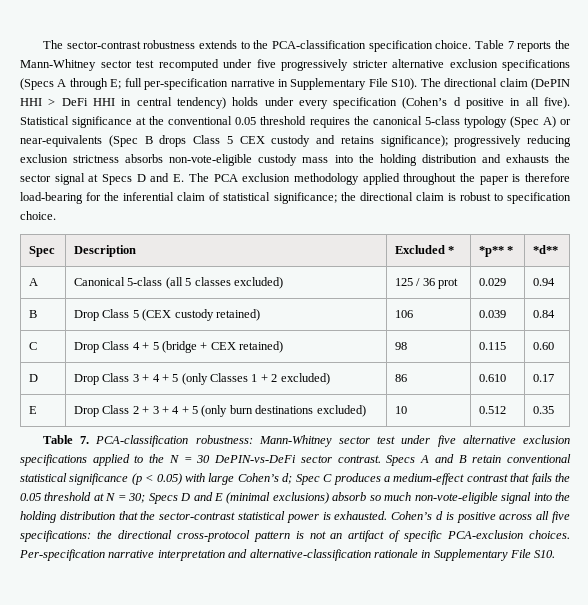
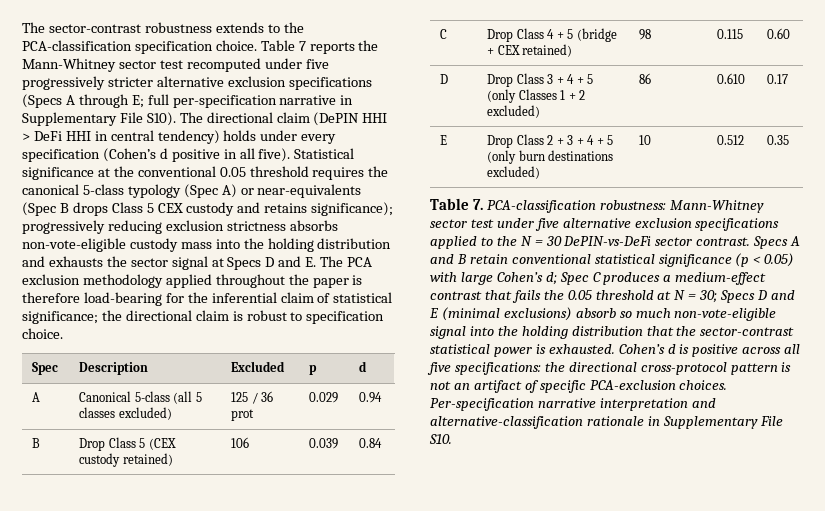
[448,246,455,254] [479,246,514,257] [533,245,559,254] * | *p** * | *d** -> [309,365,318,375] [359,361,368,372] | p | d

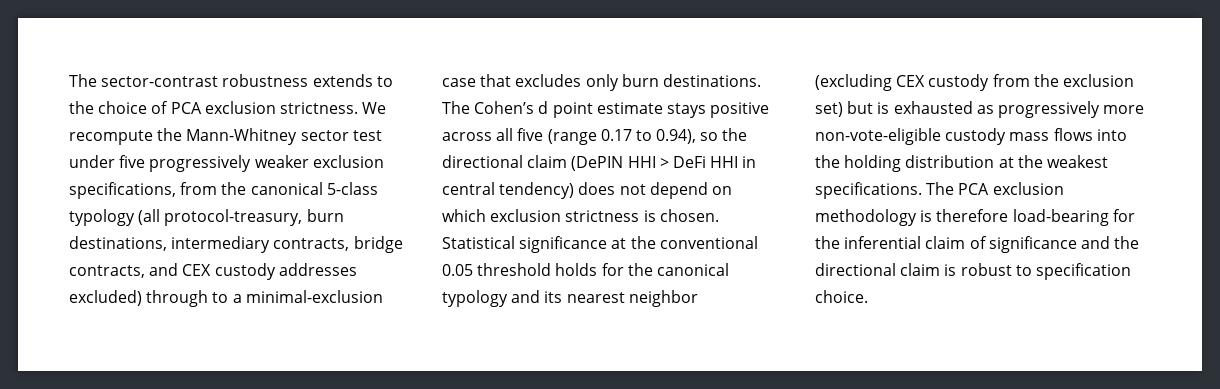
[22,40,355,54] PCA-classification specification choice. Table 7 reports -> [98,101,387,114] [69,130,153,145] choice of PCA exclusion strictness. We recompute
[186,58,261,72] recomputed -> (382, 135) none
[107,76,372,90] [22,94,354,108] [22,112,203,126] stricter alternative exclusion specifications (Specs A through E; full per-specification narrative in Supplementary File S10). The -> [254,155,384,168] [69,182,378,199] [69,209,344,226] [69,236,403,253] [69,263,357,280] [69,290,383,307] [442,74,761,91] [442,101,770,118] [442,128,748,145] weaker exclusion specifications, from the canonical 5-class typology (all protocol-treasury, burn destinations, intermediary contracts, bridge contracts, and CEX custody addresses excluded) through to a minimal-exclusion case that excludes only burn destinations. The Cohen’s d point estimate stays positive across all five (range 0.17 to 0.94), so the
[223,130,337,144] [22,148,291,162] holds under every specification (Cohen’s d positive in all five). -> [578,182,732,199] [442,209,719,222] does not depend on which exclusion strictness is chosen.
[312,166,389,180] [22,184,362,198] [22,202,394,216] [22,220,338,234] requires the canonical 5-class typology (Spec A) or near-equivalents (Spec B drops Class 5 CEX custody and retains significance); progressively reducing exclusion strictness absorbs -> [555,263,729,276] [442,290,698,307] [815,74,1134,91] [815,101,1145,118] holds for the canonical typology and its nearest neighbor (excluding CEX custody from the exclusion set) but is exhausted as progressively more
[215,238,392,252] [22,256,373,270] [22,274,349,288] into the holding distribution and exhausts the sector signal at Specs D and E. The PCA exclusion methodology applied throughout the paper -> [1053,128,1127,141] [815,155,1108,172] [815,182,1064,199] [815,209,917,226] flows into the holding distribution at the weakest specifications. The PCA exclusion methodology
[333,292,393,303] [22,311,98,324] statistical significance; -> [988,236,1110,253] significance and
[32,362,59,375] [79,362,149,375] [231,361,286,372] [309,365,318,375] [359,361,368,372] [32,392,41,402] [79,391,202,404] [79,407,172,420] [231,391,274,404] [231,409,255,421] [309,392,339,403] [359,392,383,403] [32,438,41,448] [79,437,176,451] [79,453,173,467] [231,437,250,448] [309,438,339,449] [359,438,383,448] [440,29,448,39] [487,28,617,42] [487,44,573,57] [639,29,652,40] [717,29,744,39] [767,28,791,39] [440,74,449,84] [487,73,594,87] [487,89,586,103] [487,105,541,118] [639,73,652,84] [717,73,746,84] [767,74,789,84] [440,135,448,145] [487,134,614,148] [487,150,614,164] [487,166,541,179] [639,135,652,145] [717,135,745,145] [767,135,790,145] [430,198,764,213] [430,218,780,231] [430,236,801,249] [430,253,795,267] [430,272,767,285] [430,290,795,303] [429,307,777,321] [430,326,795,339] [430,344,801,357] [427,362,792,375] [430,380,728,393] [430,398,716,411] [430,416,783,429] [429,434,452,444] // Spec | Description | Excluded | p | d // A | Canonical 5-class (all 5 classes excluded) | 125 / 36 prot | 0.029 | 0.94 // B | Drop Class 5 (CEX custody retained) | 106 | 0.039 | 0.84 // C | Drop Class 4 + 5 (bridge + CEX retained) | 98 | 0.115 | 0.60 // D | Drop Class 3 + 4 + 5 (only Classes 1 + 2 excluded) | 86 | 0.610 | 0.17 // E | Drop Class 2 + 3 + 4 + 5 (only burn destinations excluded) | 10 | 0.512 | 0.35 // Table 7. PCA-classification robustness: Mann-Whitney sector test under five alternative exclusion specifications applied to the N = 30 DePIN-vs-DeFi sector contrast. Specs A and B retain conventional statistical significance (p < 0.05) with large Cohen’s d; Spec C produces a medium-effect contrast that fails the 0.05 threshold at N = 30; Specs D and E (minimal exclusions) absorb so much non-vote-eligible signal into the holding distribution that the sector-contrast statistical power is exhausted. Cohen’s d is positive across all five specifications: the directional cross-protocol pattern is not an artifact of specific PCA-exclusion choices. Per-specification narrative interpretation and alternative-classification rationale in Supplementary File S10. -> (868, 296) none

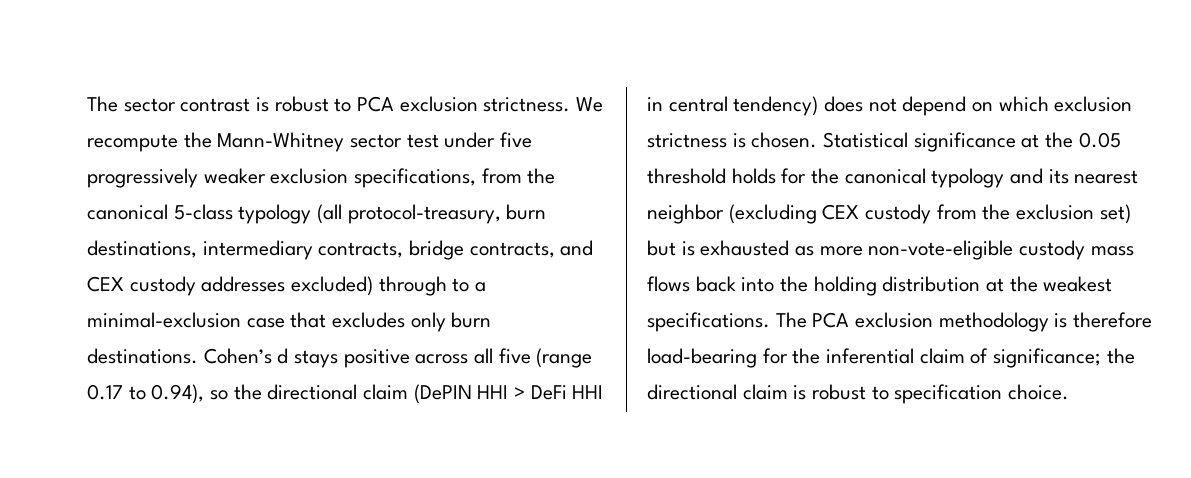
[69,74,393,87] [69,101,169,114] The sector-contrast robustness extends to the choice of -> [87,96,352,112] The sector contrast is robust to
[442,101,470,114] The -> (198, 356) none
[552,102,663,118] point estimate -> (289, 356) none
[659,236,758,249] conventional -> (1074, 140) none
[997,101,1100,118] progressively -> (815, 251) none
(1093, 134) none -> [695,276,736,292] back
[988,236,1110,253] significance and -> [993,348,1102,368] significance;

